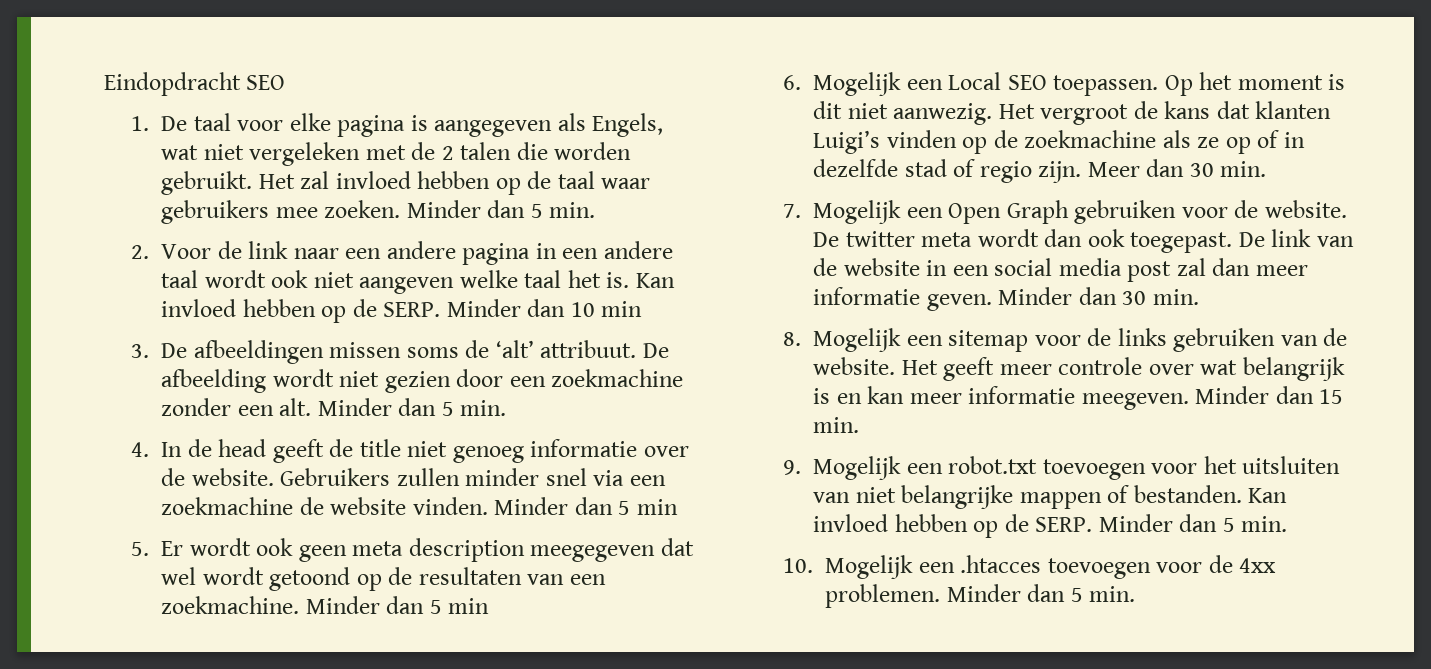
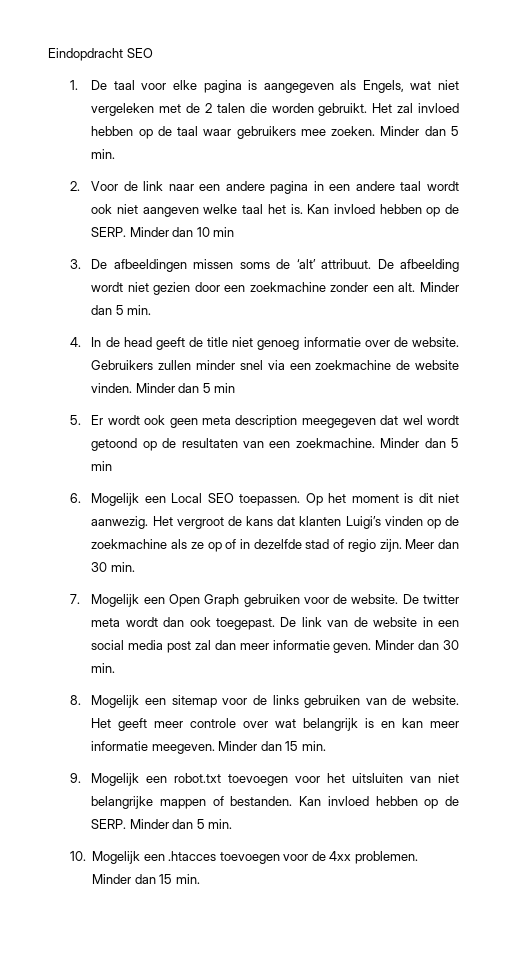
[1070,588,1083,602] 5 -> [159,874,173,884] 15

